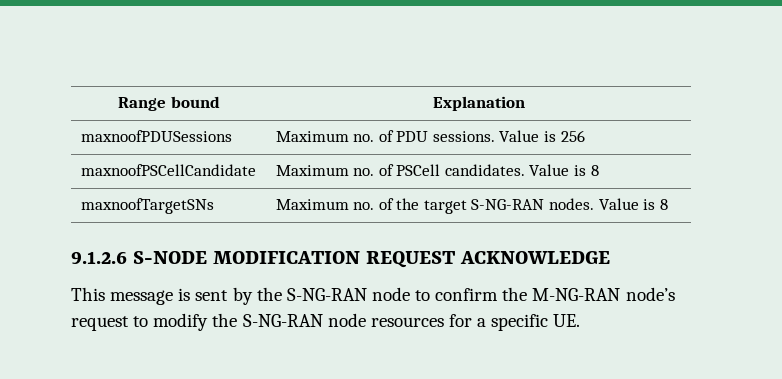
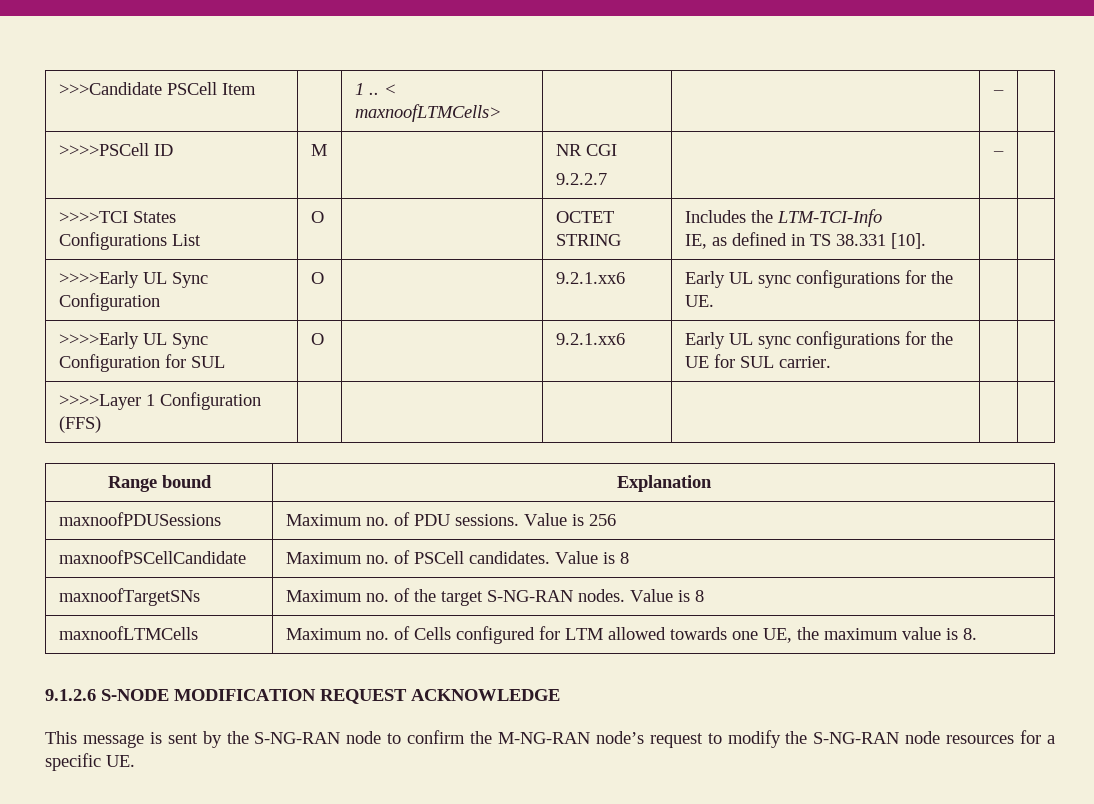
(118, 104) none -> [58,82,256,95] [354,83,396,95] [354,104,501,122] [993,90,1004,95] [58,143,173,156] [310,144,327,156] [555,144,617,156] [555,173,607,185] [993,151,1004,156] [58,211,176,223] [58,232,201,250] [310,211,324,223] [555,211,614,223] [555,234,621,246] [684,209,882,227] [684,232,926,249] [58,271,208,288] [58,293,160,311] [310,272,324,284] [555,272,625,284] [684,270,953,288] [684,295,714,307] [58,332,208,349] [58,354,225,372] [310,333,324,345] [555,333,625,345] [684,331,953,349] [684,354,831,368] [58,392,261,410] [58,416,101,433] >>>Candidate PSCell Item | | 1 .. < maxnoofLTMCells> | | | – | // >>>>PSCell ID | M | | NR CGI // 9.2.2.7 | | – | // >>>>TCI States Configurations List | O | | OCTET STRING | Includes the LTM-TCI-Info // IE, as defined in TS 38.331 [10]. | | // >>>>Early UL Sync Configuration | O | | 9.2.1.xx6 | Early UL sync configurations for the UE. | | // >>>>Early UL Sync Configuration for SUL | O | | 9.2.1.xx6 | Early UL sync configurations for the UE for SUL carrier. | | // >>>>Layer 1 Configuration (FFS) | | | | | | //
(668, 204) none -> [58,626,198,640] [285,626,977,644] // maxnoofLTMCells | Maximum no. of Cells configured for LTM allowed towards one UE, the maximum value is 8.

